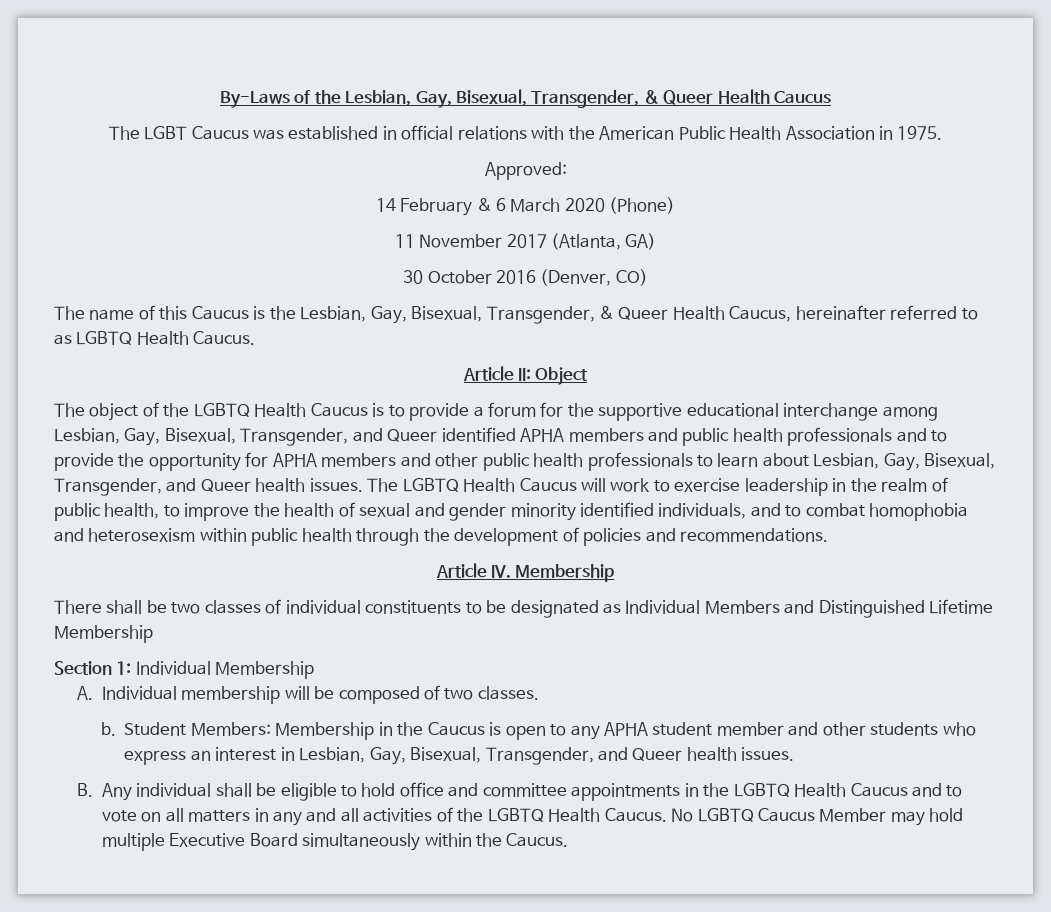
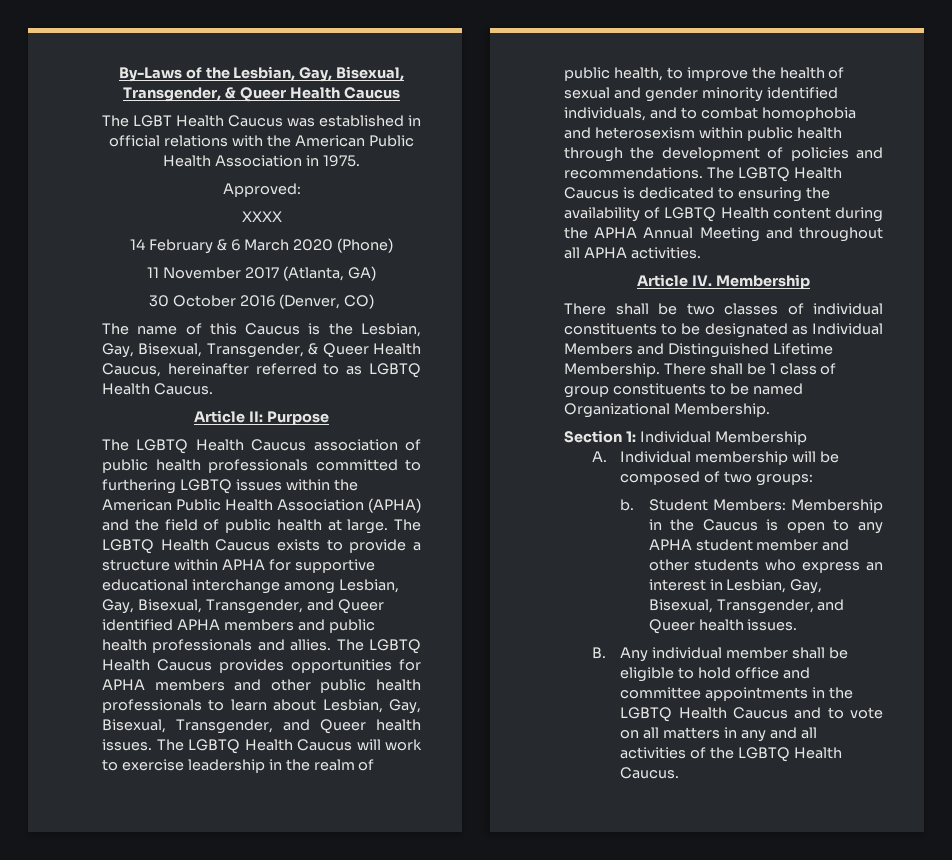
(188, 133) none -> [176,115,225,127] Health
(567, 171) none -> [241,211,282,222] // XXXX
[535,367,589,385] [54,402,594,421] Object // The object of the LGBTQ Health Caucus is to provide a forum for the -> [266,411,329,425] [102,439,421,454] [102,459,421,473] [102,479,358,494] [102,498,421,513] [102,519,421,534] [102,539,421,554] [102,559,291,571] Purpose // The LGBTQ Health Caucus association of public health professionals committed to furthering LGBTQ issues within the American Public Health Association (APHA) and the field of public health at large. The LGBTQ Health Caucus exists to provide a structure within APHA for
[931,430,948,442] [54,453,241,471] to provide the opportunity -> [290,639,421,654] [102,659,392,673] allies. The LGBTQ Health Caucus provides opportunities
(828, 535) none -> [706,167,842,182] [564,187,830,202] [564,207,883,222] [564,227,883,242] [564,247,701,259] The LGBTQ Health Caucus is dedicated to ensuring the availability of LGBTQ Health content during the APHA Annual Meeting and throughout all APHA activities.
[54,625,153,643] Membership -> [564,363,837,377] [564,383,803,398] [564,403,770,418] Membership. There shall be 1 class of group constituents to be named Organizational Membership.
[477,686,539,700] classes. -> [756,474,814,486] groups:
(212, 790) none -> [726,647,789,659] member
[671,808,964,826] [101,833,569,851] No LGBTQ Caucus Member may hold multiple Executive Board simultaneously within the Caucus. -> (680, 773) none

